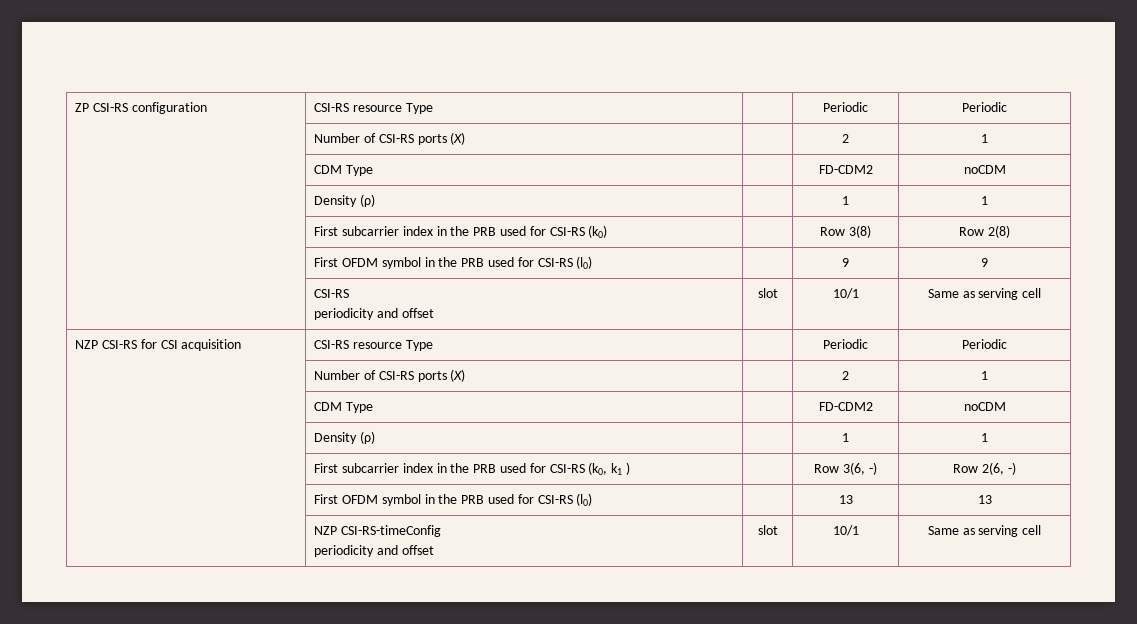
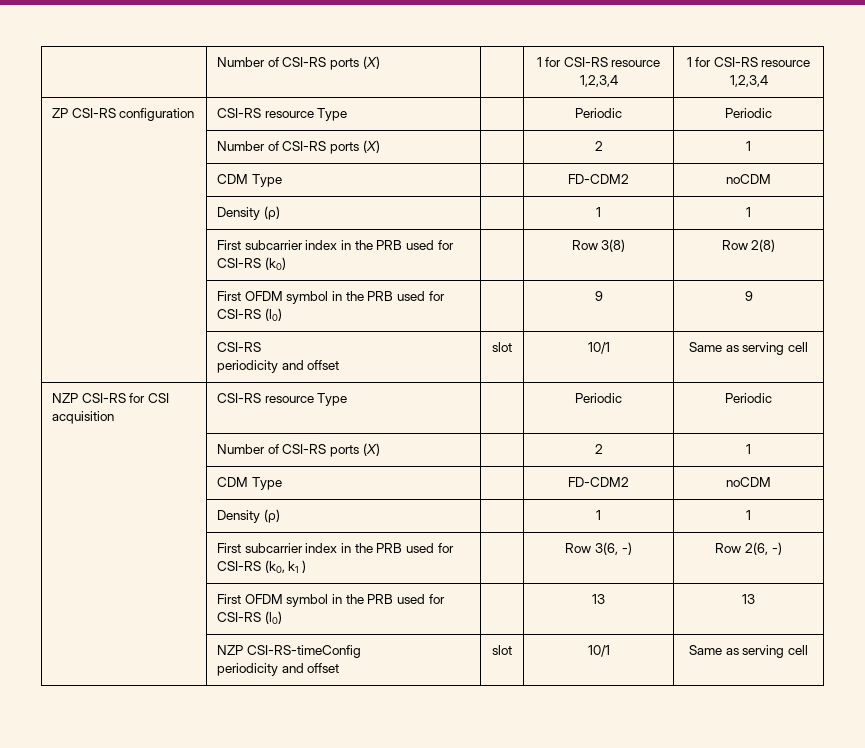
(75, 107) none -> [217,56,380,70] [536,57,661,67] [579,75,618,87] [686,57,811,67] [729,75,768,87] | Number of CSI-RS ports (X) | | 1 for CSI-RS resource 1,2,3,4 | 1 for CSI-RS resource 1,2,3,4 //

